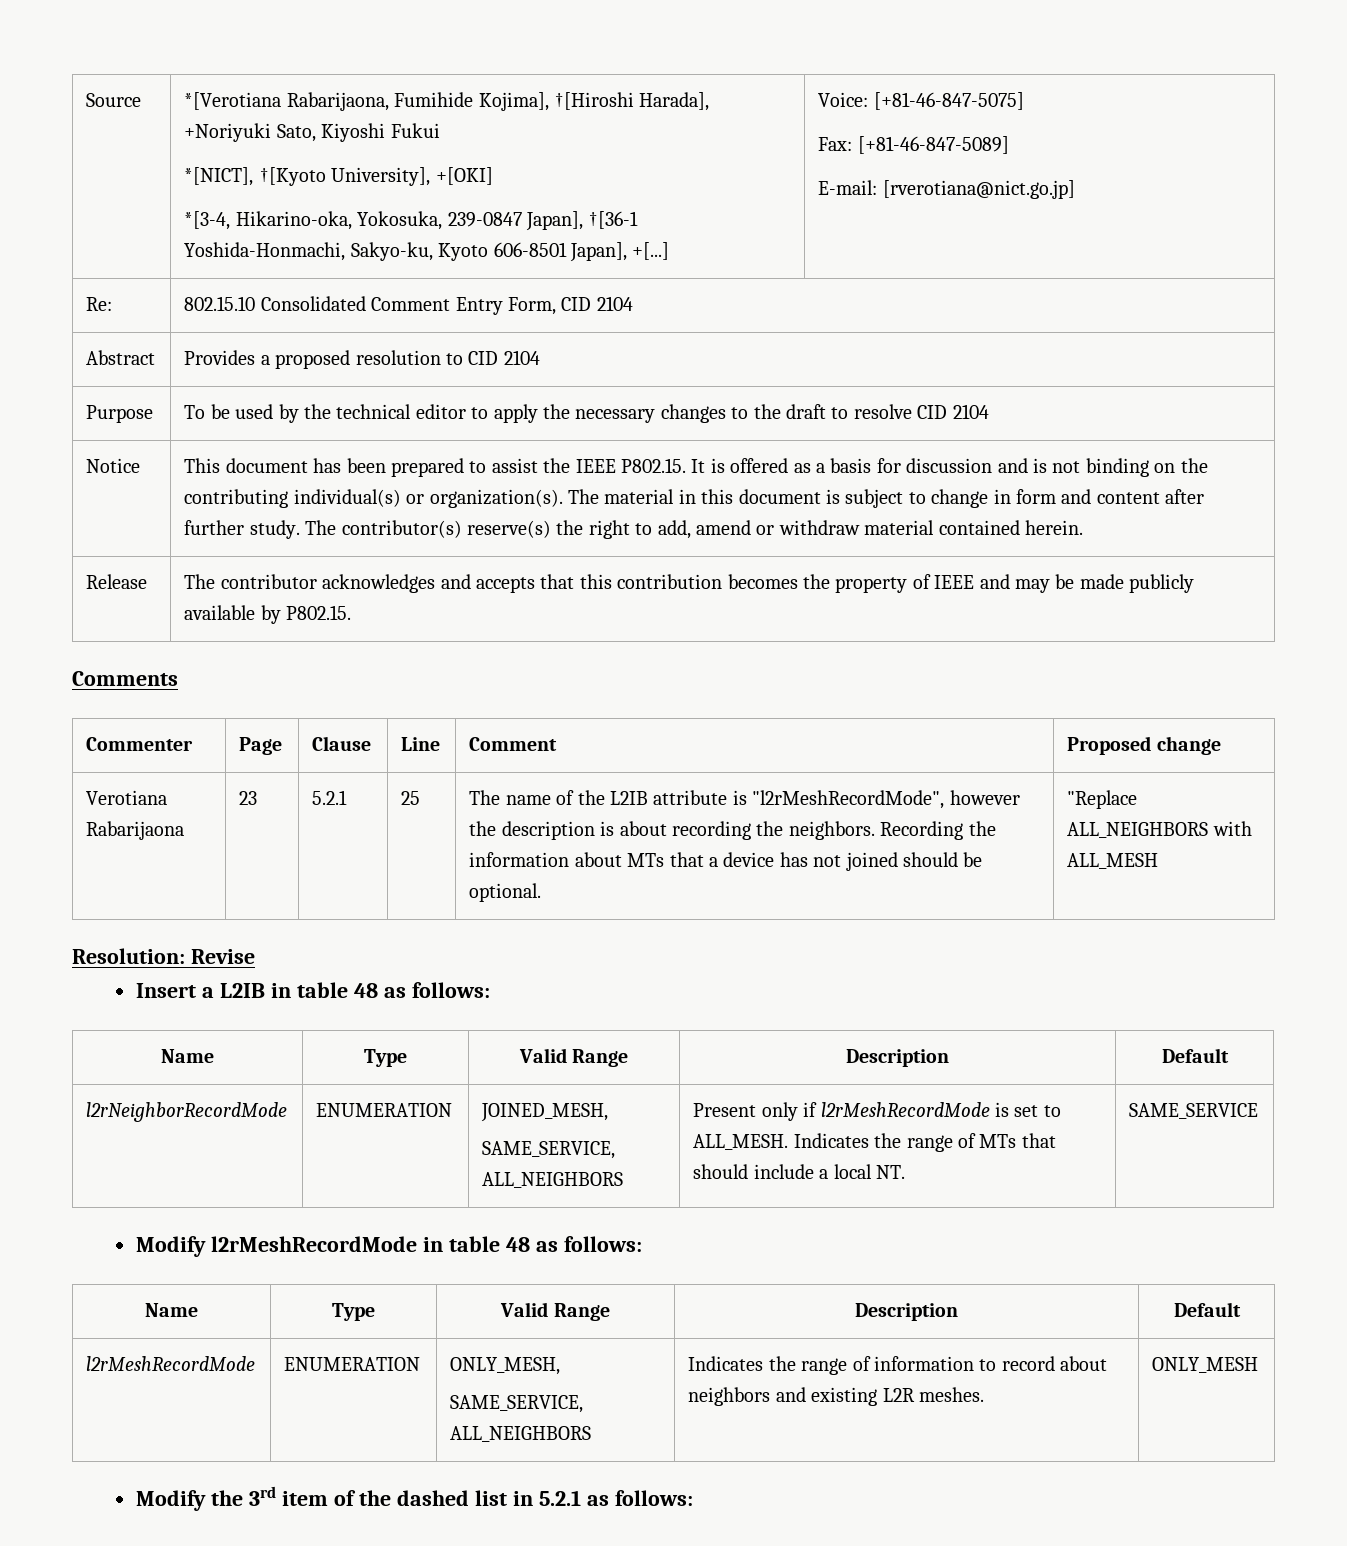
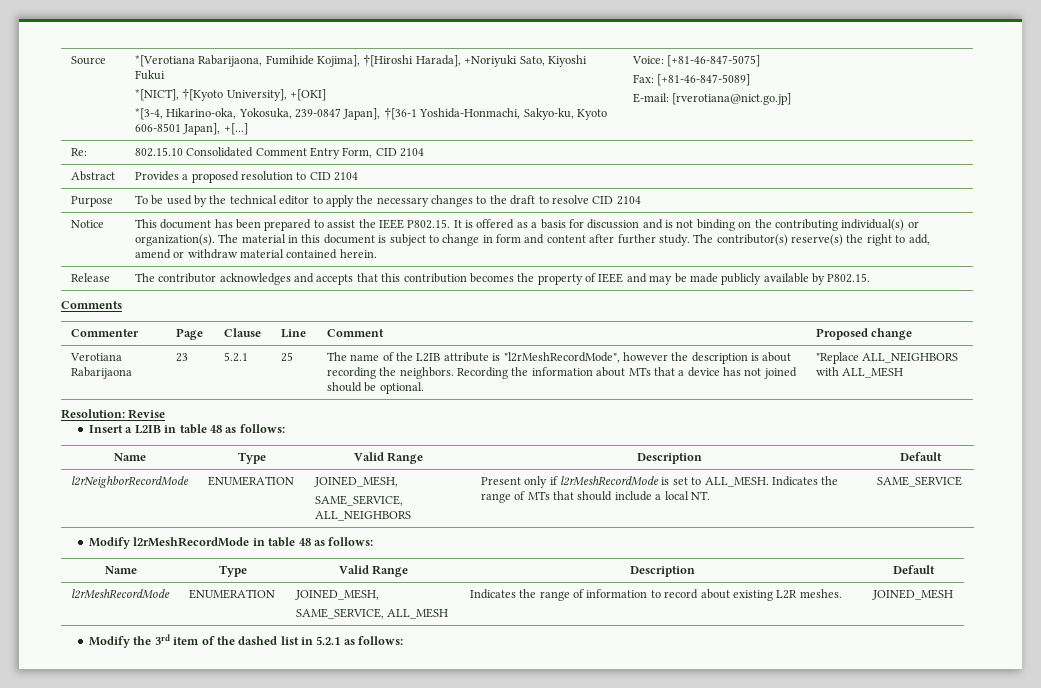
[450,1357,561,1375] [450,1395,584,1413] [450,1426,592,1442] ONLY_MESH, // SAME_SERVICE, ALL_NEIGHBORS -> [294,589,379,600] [295,608,449,619] JOINED_MESH, // SAME_SERVICE, ALL_MESH
[688,1387,806,1406] neighbors and -> (730, 594) none
[1152,1357,1259,1373] ONLY_MESH -> [871,589,953,600] JOINED_MESH

